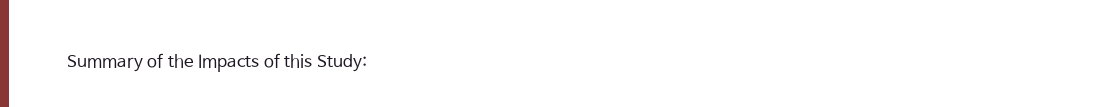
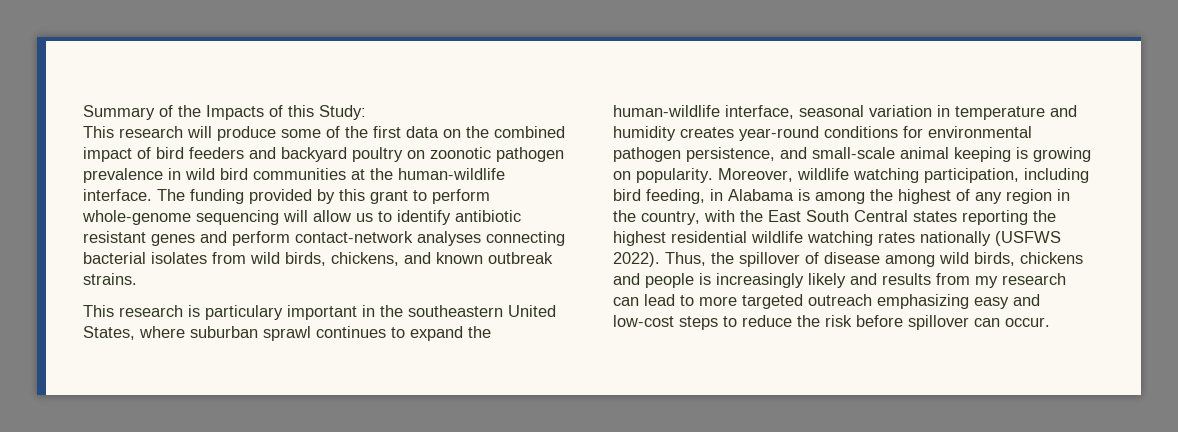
(367, 63) none -> [83,126,565,141] [83,147,564,162] [83,168,505,183] [83,189,490,204] [82,210,521,225] [83,231,565,246] [83,252,553,266] [83,273,137,285] [83,305,556,320] [83,326,491,341] [613,105,1077,120] [613,126,1032,141] [613,147,1091,162] [613,168,1089,183] [613,189,1070,204] [613,210,1056,225] [613,231,1061,246] [613,252,1083,267] [613,273,1066,288] [613,294,1040,309] [613,315,1050,330] // This research will produce some of the first data on the combined impact of bird feeders and backyard poultry on zoonotic pathogen prevalence in wild bird communities at the human-wildlife interface. The funding provided by this grant to perform whole-genome sequencing will allow us to identify antibiotic resistant genes and perform contact-network analyses connecting bacterial isolates from wild birds, chickens, and known outbreak strains. // This research is particulary important in the southeastern United States, where suburban sprawl continues to expand the human-wildlife interface, seasonal variation in temperature and humidity creates year-round conditions for environmental pathogen persistence, and small-scale animal keeping is growing on popularity. Moreover, wildlife watching participation, including bird feeding, in Alabama is among the highest of any region in the country, with the East South Central states reporting the highest residential wildlife watching rates nationally (USFWS 2022). Thus, the spillover of disease among wild birds, chickens and people is increasingly likely and results from my research can lead to more targeted outreach emphasizing easy and low-cost steps to reduce the risk before spillover can occur.

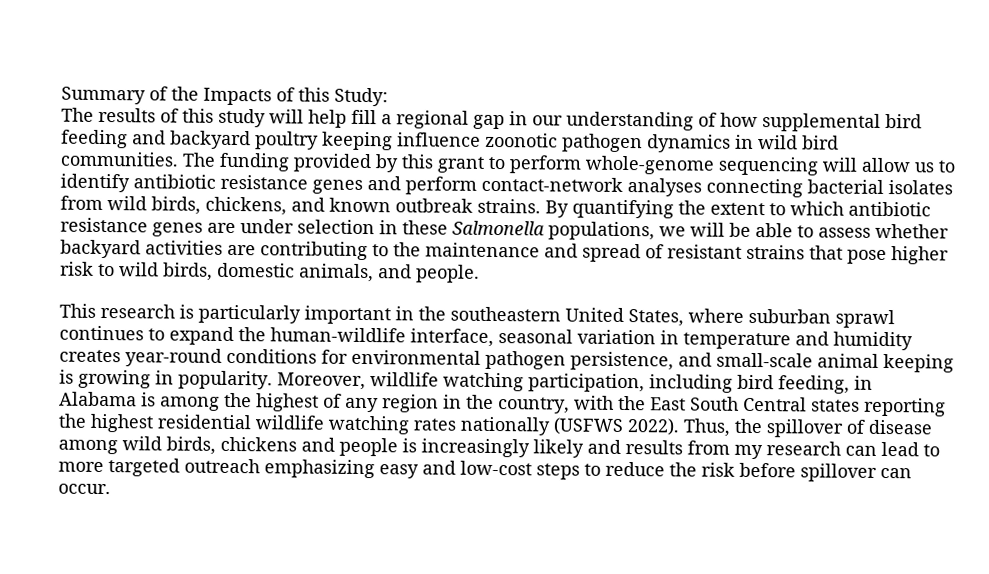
[83,126,565,141] [83,147,244,162] This research will produce some of the first data on the combined impact of bird feeders -> [61,107,922,132] [61,129,128,149] The results of this study will help fill a regional gap in our understanding of how supplemental bird feeding
[407,150,425,159] on -> [322,131,481,151] keeping influence
[83,168,163,183] prevalence -> [647,134,731,153] dynamics
[253,168,505,180] [83,189,152,201] communities at the human-wildlife interface. -> [60,151,179,167] communities.
[83,231,146,243] resistant -> [220,174,308,190] resistance
(137, 279) none -> [545,199,931,219] [60,217,949,241] [60,239,949,265] [60,261,480,283] By quantifying the extent to which antibiotic resistance genes are under selection in these Salmonella populations, we will be able to assess whether backyard activities are contributing to the maintenance and spread of resistant strains that pose higher risk to wild birds, domestic animals, and people.
[205,305,283,320] particulary -> [198,304,301,324] particularly
[613,171,631,180] on -> [155,370,174,385] in

